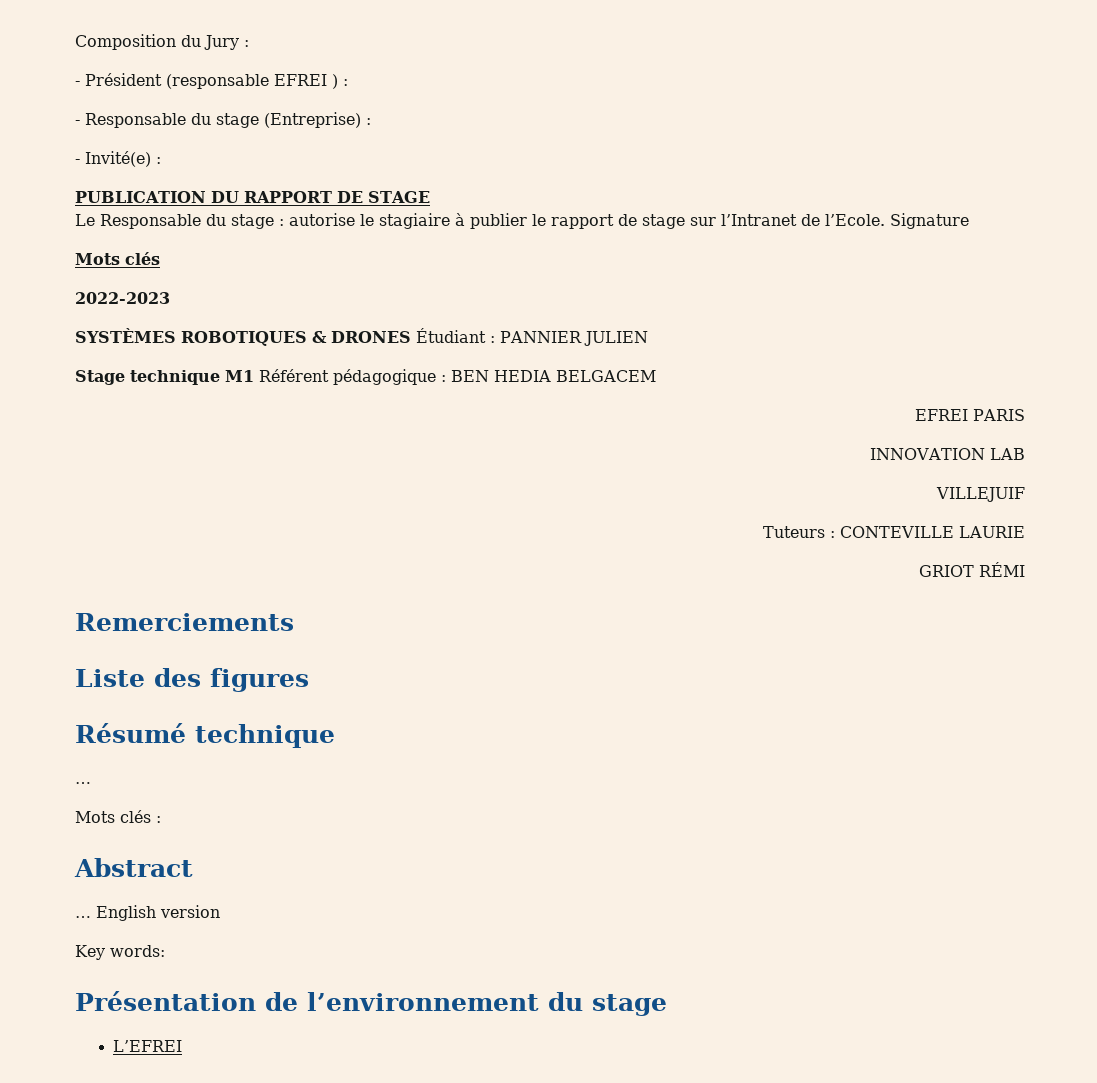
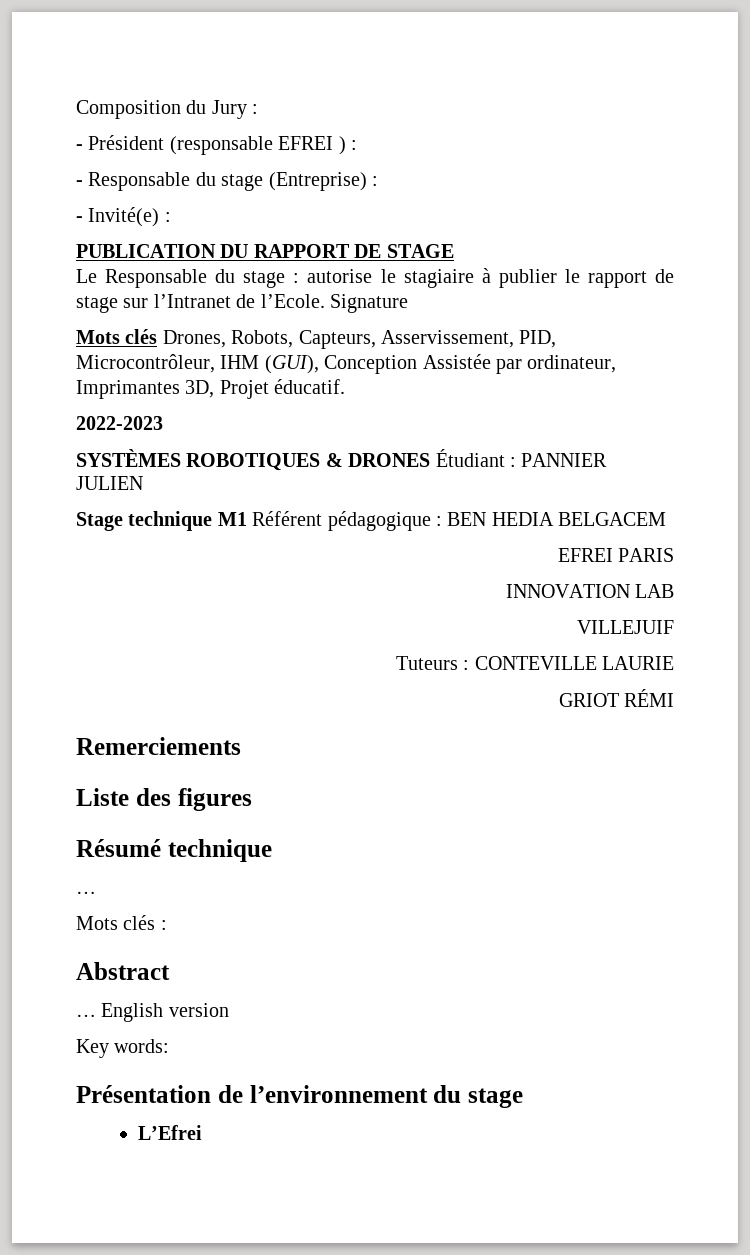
(160, 258) none -> [162,330,557,349] [76,354,617,374] [76,379,346,399] Drones, Robots, Capteurs, Asservissement, PID, Microcontrôleur, IHM (GUI), Conception Assistée par ordinateur, Imprimantes 3D, Projet éducatif.
[113,1040,183,1052] L’EFREI -> [137,1125,202,1140] L’Efrei

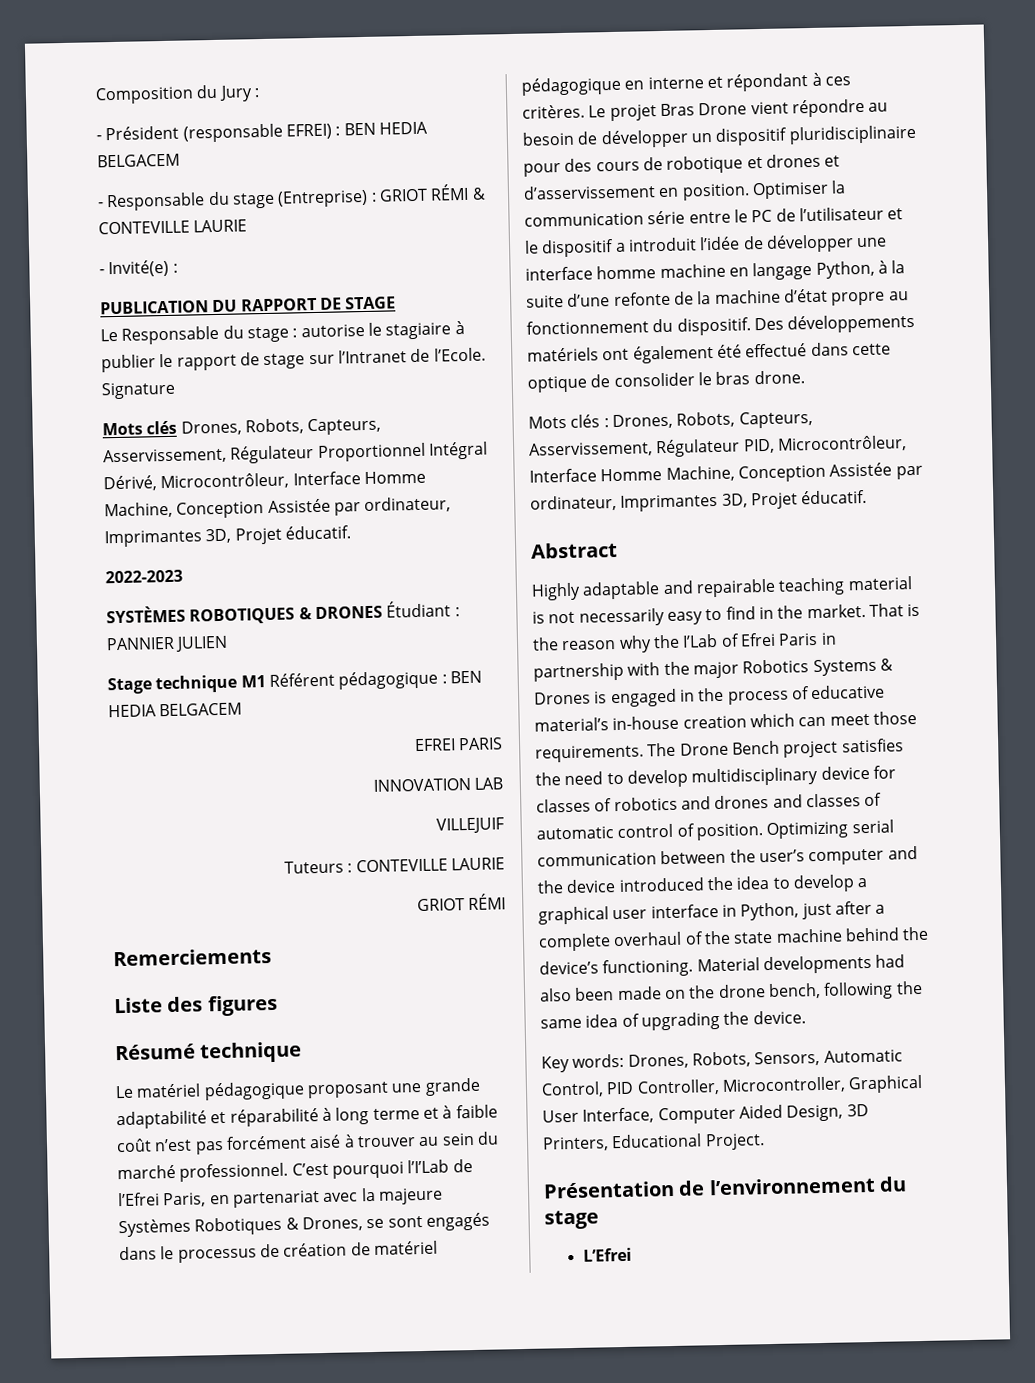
[278,136,357,155] EFREI ) : -> [285,121,428,140] [97,153,180,168] EFREI) : BEN HEDIA BELGACEM
(378, 181) none -> [378,183,486,202] [98,219,248,235] GRIOT RÉMI & CONTEVILLE LAURIE
[519,330,557,348] [76,354,319,374] PID, Microcontrôleur, IHM (GUI), -> [230,441,488,464] [103,470,426,492] [104,501,173,519] Régulateur Proportionnel Intégral Dérivé, Microcontrôleur, Interface Homme Machine,
[76,891,96,894] [76,915,167,930] [76,962,170,980] [76,1003,229,1022] [76,1039,170,1058] … // Mots clés : // Abstract // … English version // Key words: -> [115,1077,481,1101] [116,1104,498,1130] [116,1131,499,1155] [117,1158,473,1182] [117,1187,443,1208] [118,1212,490,1238] [119,1240,438,1263] [521,72,851,96] [522,98,889,122] [522,124,917,149] [523,153,841,177] [523,180,847,201] [524,206,904,227] [524,234,888,258] [525,260,906,281] [526,288,909,308] [526,313,916,336] [527,342,891,364] [527,370,805,393] [528,411,813,430] [529,435,907,458] [529,462,923,483] [530,489,868,512] [531,541,618,559] [531,576,913,601] [532,603,921,627] [532,632,837,653] [533,658,893,682] [534,684,886,708] [534,710,917,732] [535,738,904,763] [535,765,896,788] [536,792,883,813] [536,819,894,841] [537,846,918,867] [537,874,868,894] [538,900,886,925] [538,926,930,952] [539,954,906,978] [539,980,923,1002] [540,1010,806,1031] [541,1049,903,1073] [541,1074,924,1098] [542,1104,869,1125] [542,1133,765,1152] Le matériel pédagogique proposant une grande adaptabilité et réparabilité à long terme et à faible coût n’est pas forcément aisé à trouver au sein du marché professionnel. C’est pourquoi l’I’Lab de l’Efrei Paris, en partenariat avec la majeure Systèmes Robotiques & Drones, se sont engagés dans le processus de création de matériel pédagogique en interne et répondant à ces critères. Le projet Bras Drone vient répondre au besoin de développer un dispositif pluridisciplinaire pour des cours de robotique et drones et d’asservissement en position. Optimiser la communication série entre le PC de l’utilisateur et le dispositif a introduit l’idée de développer une interface homme machine en langage Python, à la suite d’une refonte de la machine d’état propre au fonctionnement du dispositif. Des développements matériels ont également été effectué dans cette optique de consolider le bras drone. // Mots clés : Drones, Robots, Capteurs, Asservissement, Régulateur PID, Microcontrôleur, Interface Homme Machine, Conception Assistée par ordinateur, Imprimantes 3D, Projet éducatif. // Abstract // Highly adaptable and repairable teaching material is not necessarily easy to find in the market. That is the reason why the I’Lab of Efrei Paris in partnership with the major Robotics Systems & Drones is engaged in the process of educative material’s in-house creation which can meet those requirements. The Drone Bench project satisfies the need to develop multidisciplinary device for classes of robotics and drones and classes of automatic control of position. Optimizing serial communication between the user’s computer and the device introduced the idea to develop a graphical user interface in Python, just after a complete overhaul of the state machine behind the device’s functioning. Material developments had also been made on the drone bench, following the same idea of upgrading the device. // Key words: Drones, Robots, Sensors, Automatic Control, PID Controller, Microcontroller, Graphical User Interface, Computer Aided Design, 3D Printers, Educational Project.

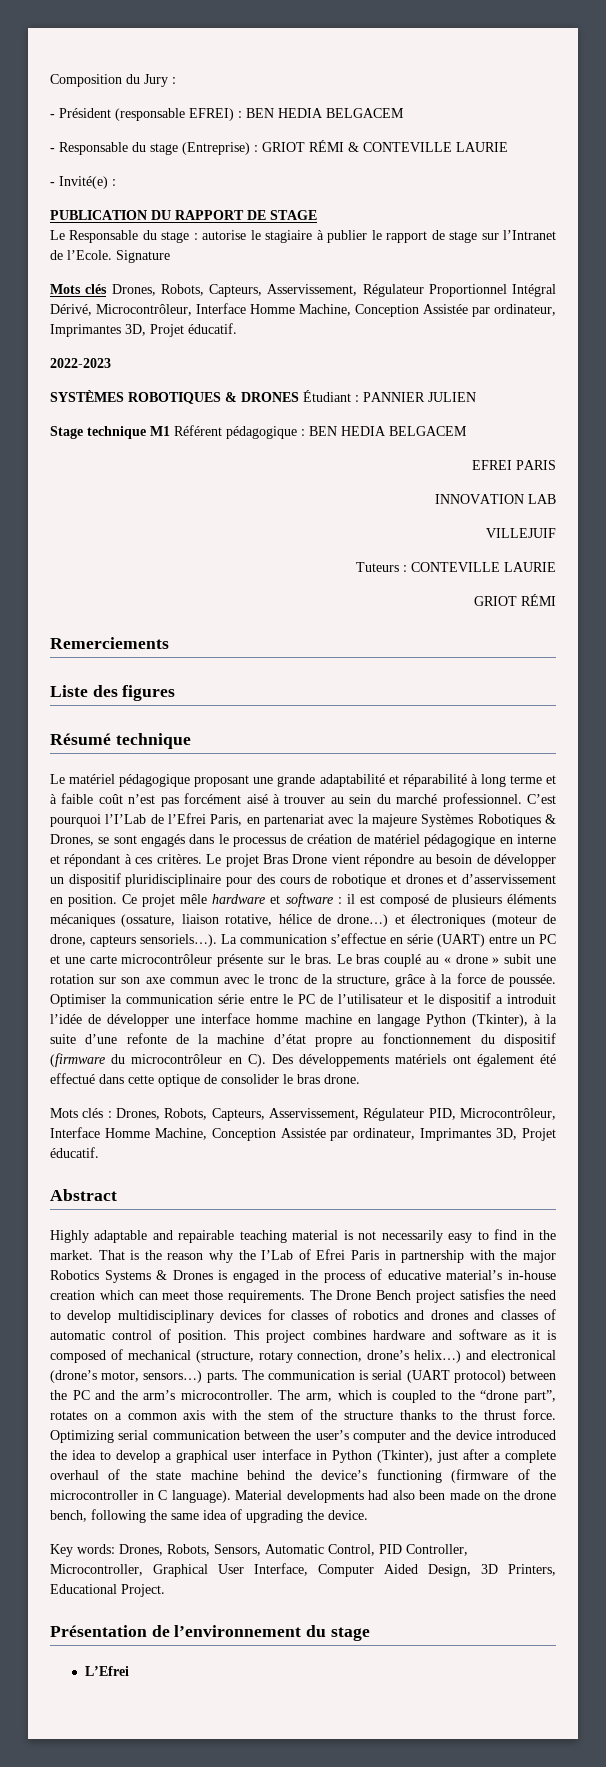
(750, 192) none -> [122,893,556,907] [50,914,556,927] [50,933,556,947] [50,954,556,967] [50,973,556,987] Ce projet mêle hardware et software : il est composé de plusieurs éléments mécaniques (ossature, liaison rotative, hélice de drone…) et électroniques (moteur de drone, capteurs sensoriels…). La communication s’effectue en série (UART) entre un PC et une carte microcontrôleur présente sur le bras. Le bras couplé au « drone » subit une rotation sur son axe commun avec le tronc de la structure, grâce à la force de poussée.
[815,260,875,279] Python, -> [425,1014,528,1027] Python (Tkinter),
[676,317,751,336] dispositif. -> [503,1033,556,1047] [50,1053,266,1067] dispositif (firmware du microcontrôleur en C).
[820,765,870,780] device -> [220,1310,262,1320] devices
(764, 832) none -> [234,1329,556,1343] [50,1349,557,1363] [50,1370,556,1383] [50,1390,556,1403] [50,1409,557,1420] This project combines hardware and software as it is composed of mechanical (structure, rotary connection, drone’s helix…) and electronical (drone’s motor, sensors…) parts. The communication is serial (UART protocol) between the PC and the arm’s microcontroller. The arm, which is coupled to the “drone part”, rotates on a common axis with the stem of the structure thanks to the thrust force.
[740,902,800,921] Python, -> [331,1450,433,1463] Python (Tkinter),
[602,958,694,978] functioning. -> [376,1469,556,1483] [50,1490,231,1503] functioning (firmware of the microcontroller in C language).

